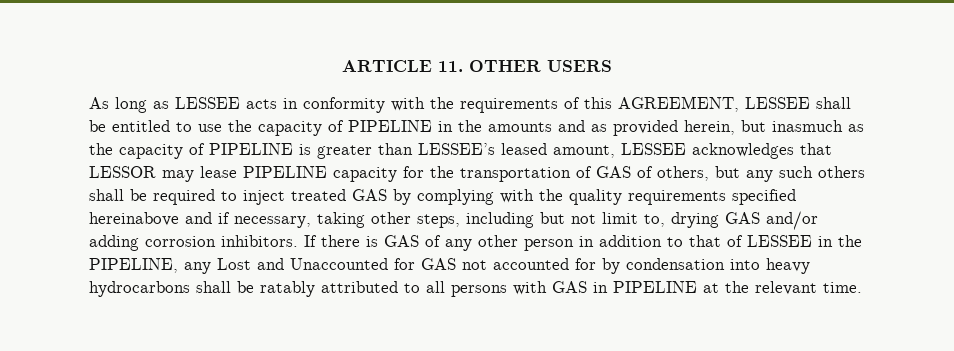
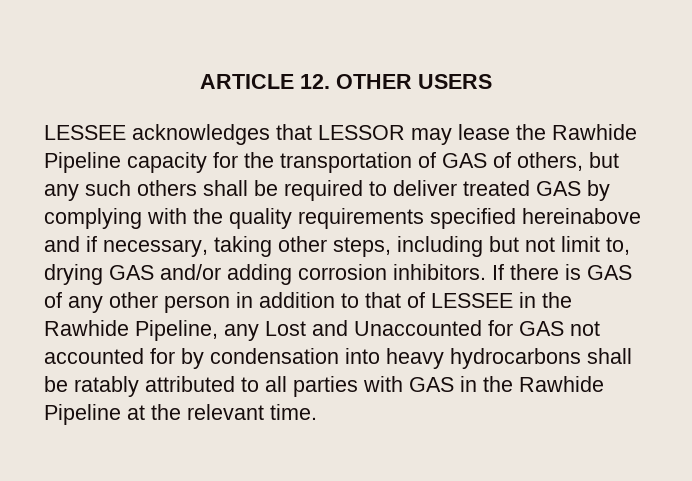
[438,61,463,72] 11. -> [300,74,330,89] 12.
[89,96,851,113] [89,120,864,136] [89,143,615,159] As long as LESSEE acts in conformity with the requirements of this AGREEMENT, LESSEE shall be entitled to use the capacity of PIPELINE in the amounts and as provided herein, but inasmuch as the capacity of PIPELINE is greater than LESSEE’s leased amount, -> (492, 81) none
[243,166,327,178] PIPELINE -> [516,124,637,140] [44,152,121,173] the Rawhide Pipeline
[243,190,285,205] inject -> [393,180,457,196] deliver
[89,258,178,273] PIPELINE, -> [44,320,218,341] Rawhide Pipeline,
[451,285,507,297] persons -> [293,376,358,397] parties
[613,281,697,293] PIPELINE -> [483,376,604,392] [44,404,121,425] the Rawhide Pipeline

